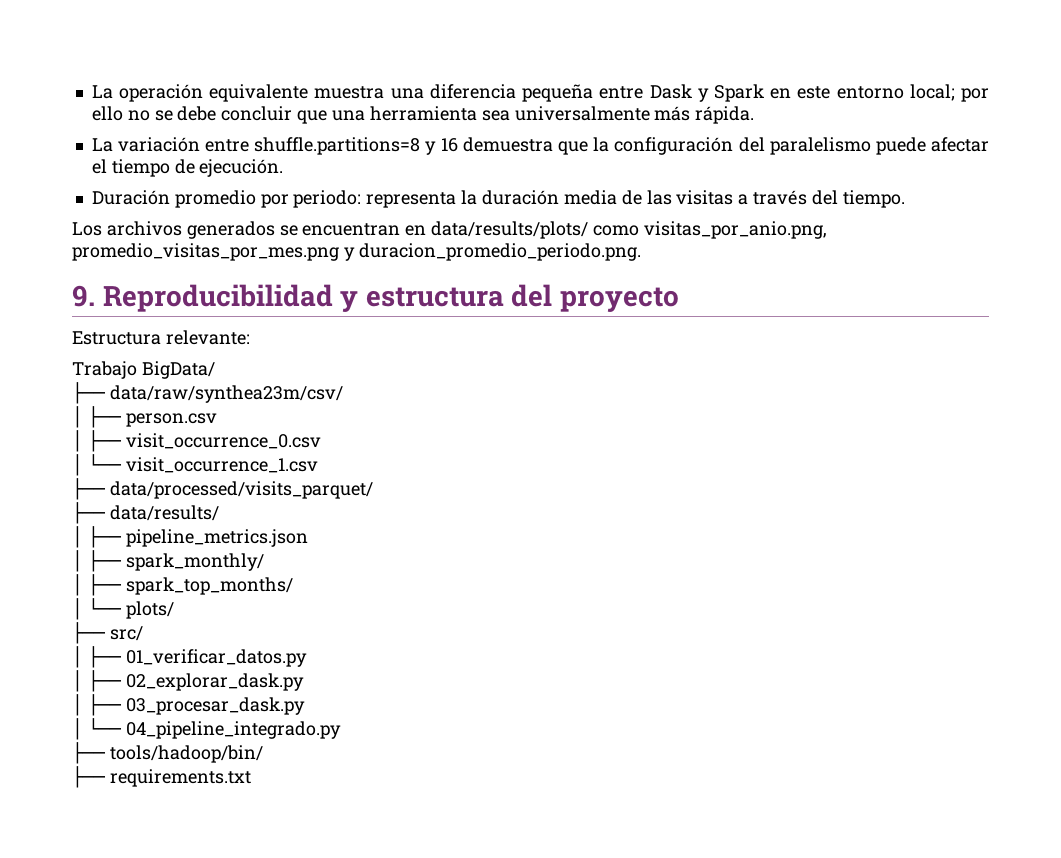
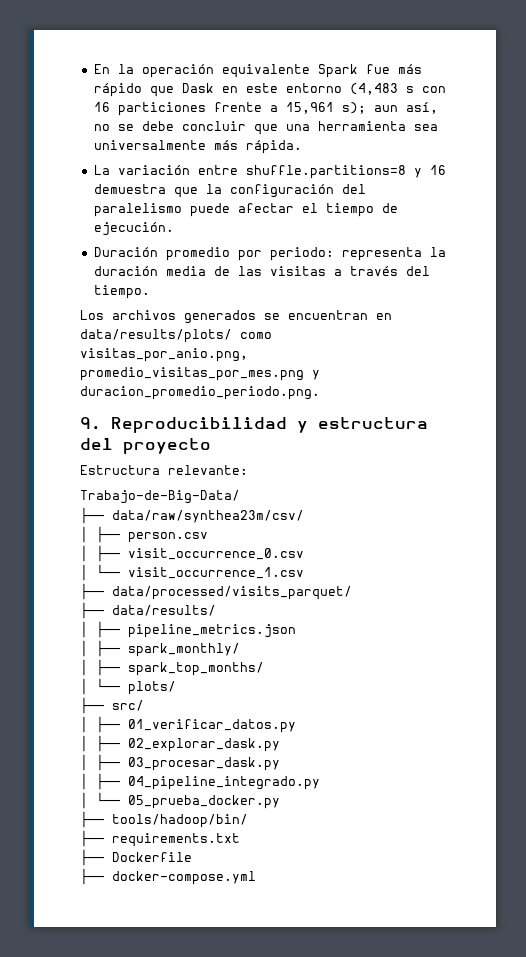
[91,84,990,102] [91,106,123,121] La operación equivalente muestra una diferencia pequeña entre Dask y Spark en este entorno local; por ello -> [93,64,422,78] [93,83,446,97] [93,102,438,116] En la operación equivalente Spark fue más rápido que Dask en este entorno (4,483 s con 16 particiones frente a 15,961 s); aun así,
[72,361,215,379] Trabajo BigData/ -> [80,490,240,504] Trabajo-de-Big-Data/
[72,718,341,740] // │ └── 04_pipeline_integrado.py -> [80,773,320,790] [80,792,280,809] // │ ├── 04_pipeline_integrado.py // │ └── 05_prueba_docker.py
(251, 778) none -> [80,849,192,866] [80,868,256,885] // ├── Dockerfile // ├── docker-compose.yml

